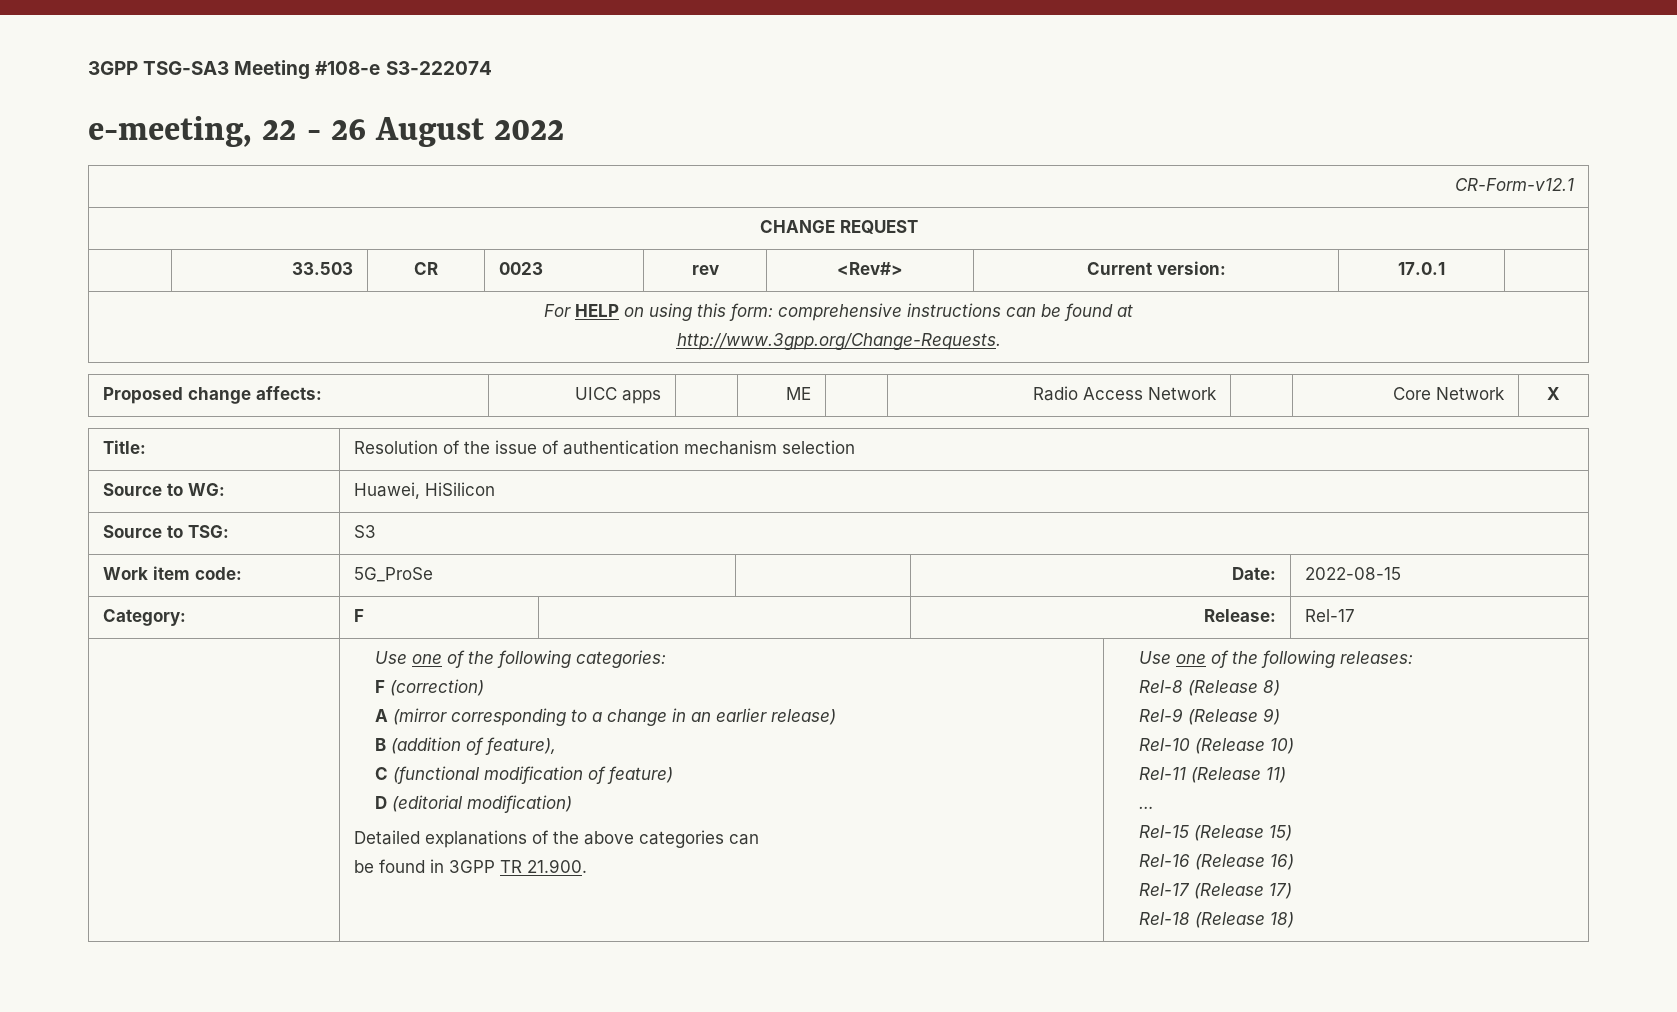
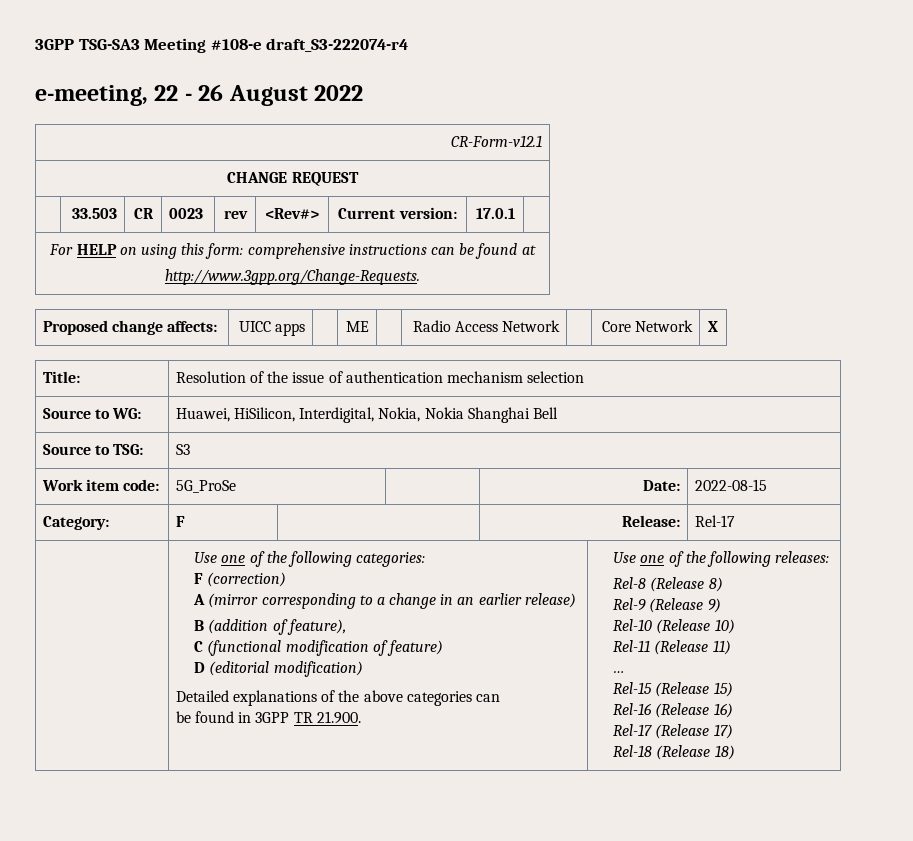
[385,61,492,75] S3-222074 -> [266,38,409,52] draft_S3-222074-r4
[424,482,495,496] HiSilicon -> [234,407,559,423] HiSilicon, Interdigital, Nokia, Nokia Shanghai Bell

